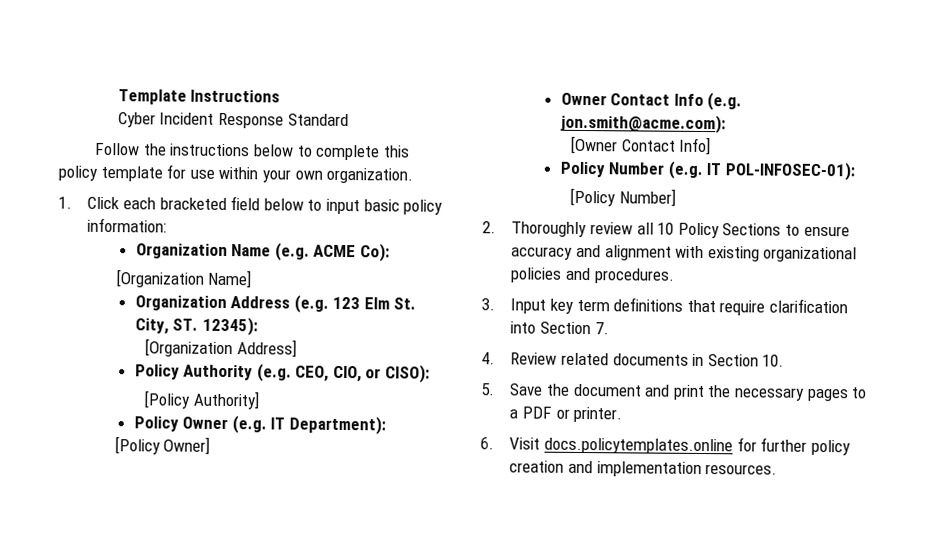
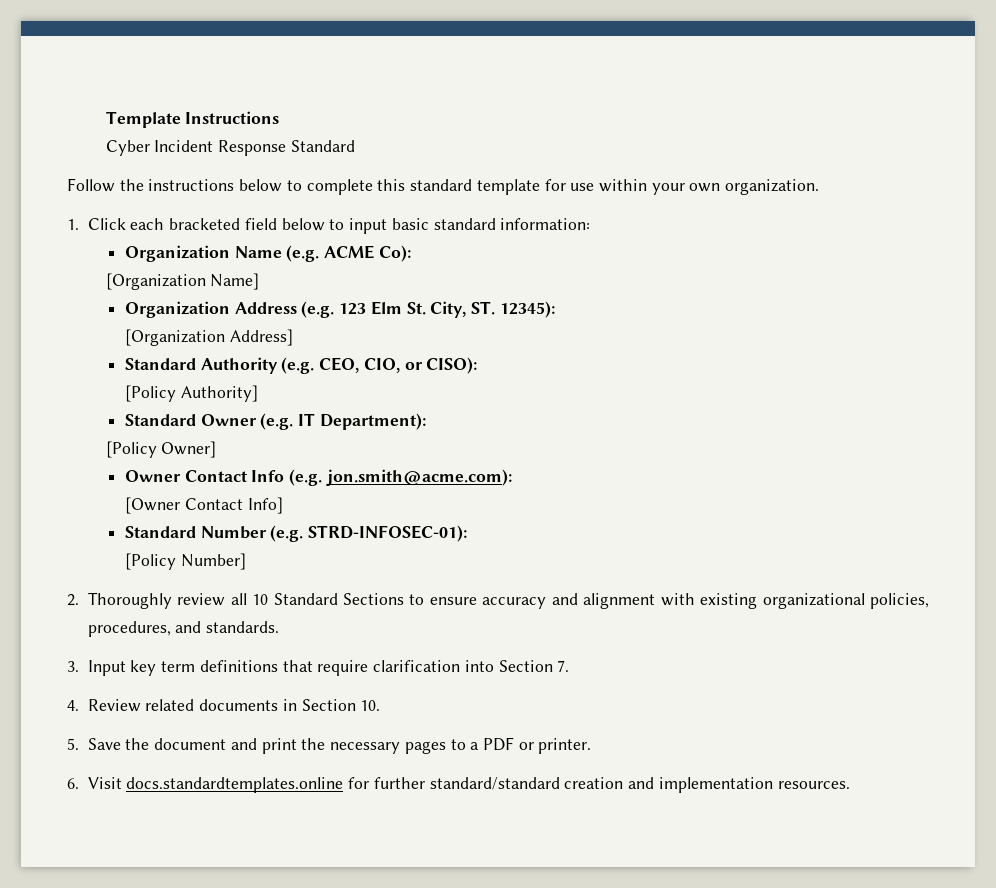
[58,165,98,181] policy -> [410,179,473,191] standard
[403,199,444,215] policy -> [433,218,496,230] standard
[134,364,180,380] Policy -> [124,358,196,370] Standard
[133,416,179,432] Policy -> [124,414,196,426] Standard
[559,161,605,178] Policy -> [124,526,196,538] Standard
[706,161,855,181] IT POL-INFOSEC-01): -> [308,525,468,542] STRD-INFOSEC-01):
[677,222,720,239] Policy -> [273,593,338,605] Standard
[510,267,675,284] policies and procedures. -> [869,593,929,609] [87,621,280,637] policies, procedures, and standards.
[544,437,734,455] docs.policytemplates.online -> [126,777,344,793] docs.standardtemplates.online
[810,439,851,456] policy -> [429,777,560,790] standard/standard

